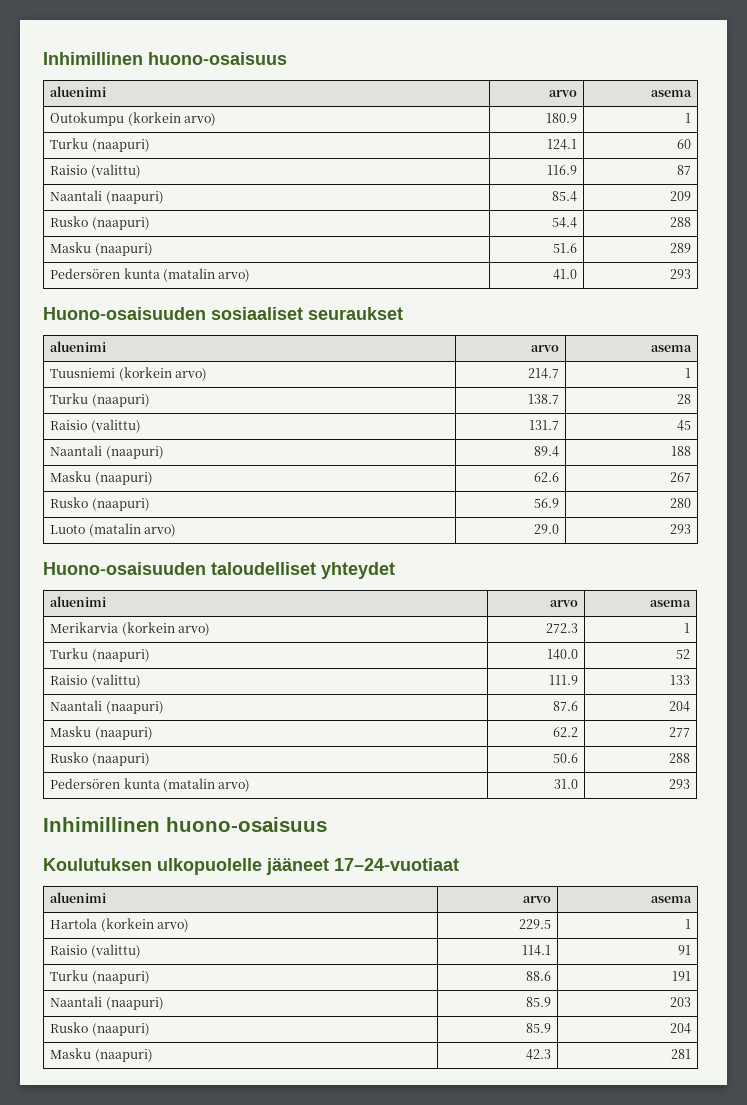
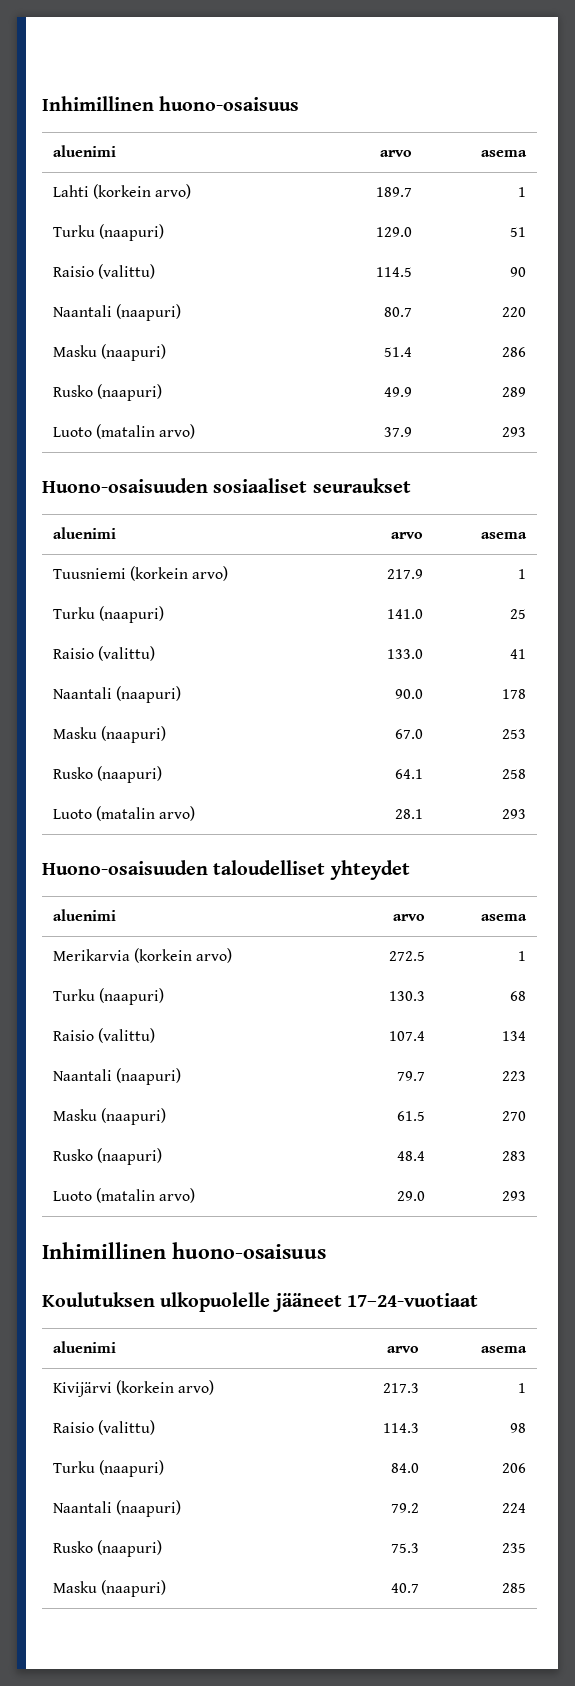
[50,112,216,126] [545,113,577,123] [684,113,691,123] [50,138,150,152] [546,139,577,150] [676,139,691,149] [50,164,141,178] [546,165,577,175] [676,165,691,175] [50,190,164,204] [551,191,577,202] [669,191,691,201] [50,216,150,230] [551,217,577,228] [669,217,691,227] [50,242,153,256] [552,243,577,253] Outokumpu (korkein arvo) | 180.9 | 1 // Turku (naapuri) | 124.1 | 60 // Raisio (valittu) | 116.9 | 87 // Naantali (naapuri) | 85.4 | 209 // Rusko (naapuri) | 54.4 | 288 // Masku (naapuri) | 51.6 -> [52,184,191,199] [376,187,413,197] [518,187,527,197] [52,224,164,241] [376,227,413,237] [510,227,527,237] [52,264,155,279] [376,267,413,277] [510,267,527,277] [52,304,181,321] [384,307,413,317] [502,307,527,317] [52,344,166,361] [384,347,413,357] [502,347,527,357] [52,384,162,401] [384,387,413,397] Lahti (korkein arvo) | 189.7 | 1 // Turku (naapuri) | 129.0 | 51 // Raisio (valittu) | 114.5 | 90 // Naantali (naapuri) | 80.7 | 220 // Masku (naapuri) | 51.4 | 286 // Rusko (naapuri) | 49.9
[50,268,251,282] [552,269,577,280] Pedersören kunta (matalin arvo) | 41.0 -> [52,424,195,439] [384,427,413,437] Luoto (matalin arvo) | 37.9
[527,368,559,379] [684,368,691,378] [50,393,150,407] [527,394,559,404] [676,394,691,404] [50,419,141,433] [528,420,559,430] [676,420,691,431] [50,445,164,459] [533,446,559,457] [670,446,691,456] [50,471,153,485] [533,472,559,482] [669,472,691,482] [50,497,150,511] [533,498,559,508] [669,498,691,508] [50,523,176,537] [533,524,559,534] 214.7 | 1 // Turku (naapuri) | 138.7 | 28 // Raisio (valittu) | 131.7 | 45 // Naantali (naapuri) | 89.4 | 188 // Masku (naapuri) | 62.6 | 267 // Rusko (naapuri) | 56.9 | 280 // Luoto (matalin arvo) | 29.0 -> [387,569,424,579] [518,569,527,579] [52,606,164,623] [387,609,424,619] [510,609,527,619] [52,646,155,661] [387,649,424,659] [510,649,527,659] [52,686,181,703] [395,689,424,699] [502,689,527,699] [52,726,166,743] [395,729,424,739] [502,729,527,739] [52,766,162,783] [395,769,424,779] [502,769,527,779] [52,806,195,821] [395,809,424,819] 217.9 | 1 // Turku (naapuri) | 141.0 | 25 // Raisio (valittu) | 133.0 | 41 // Naantali (naapuri) | 90.0 | 178 // Masku (naapuri) | 67.0 | 253 // Rusko (naapuri) | 64.1 | 258 // Luoto (matalin arvo) | 28.1
[545,623,578,633] [683,623,690,633] [50,648,150,662] [546,649,578,660] [675,649,690,659] [50,674,141,688] [548,675,578,685] [669,675,690,685] [50,700,164,714] [552,701,578,711] [668,701,690,712] [50,726,153,740] [552,727,578,737] [668,727,690,737] [50,752,150,766] [552,753,578,763] [668,753,690,763] [50,778,251,792] [553,779,578,789] 272.3 | 1 // Turku (naapuri) | 140.0 | 52 // Raisio (valittu) | 111.9 | 133 // Naantali (naapuri) | 87.6 | 204 // Masku (naapuri) | 62.2 | 277 // Rusko (naapuri) | 50.6 | 288 // Pedersören kunta (matalin arvo) | 31.0 -> [389,951,426,961] [518,951,527,961] [52,988,164,1005] [389,991,426,1001] [510,991,527,1001] [52,1028,155,1043] [389,1031,426,1041] [502,1031,527,1041] [52,1068,181,1085] [397,1071,426,1081] [502,1071,527,1081] [52,1108,166,1125] [397,1111,426,1121] [502,1111,527,1121] [52,1148,162,1165] [397,1151,426,1161] [502,1151,527,1161] [52,1188,195,1203] [397,1191,426,1201] 272.5 | 1 // Turku (naapuri) | 130.3 | 68 // Raisio (valittu) | 107.4 | 134 // Naantali (naapuri) | 79.7 | 223 // Masku (naapuri) | 61.5 | 270 // Rusko (naapuri) | 48.4 | 283 // Luoto (matalin arvo) | 29.0
[50,918,189,932] [518,919,551,929] Hartola (korkein arvo) | 229.5 -> [52,1380,214,1397] [383,1383,420,1393] Kivijärvi (korkein arvo) | 217.3
[521,945,551,956] [677,945,691,955] [50,970,150,984] [525,971,551,981] [671,971,691,981] [50,996,164,1010] [525,997,551,1007] [669,997,691,1007] [50,1022,150,1036] [525,1023,551,1033] [669,1023,691,1034] [50,1048,153,1062] [525,1049,551,1060] [670,1049,691,1059] 114.1 | 91 // Turku (naapuri) | 88.6 | 191 // Naantali (naapuri) | 85.9 | 203 // Rusko (naapuri) | 85.9 | 204 // Masku (naapuri) | 42.3 | 281 -> [383,1423,420,1433] [510,1423,527,1433] [52,1460,164,1477] [391,1463,420,1473] [502,1463,527,1473] [52,1500,181,1517] [391,1503,420,1513] [502,1503,527,1513] [52,1540,162,1557] [391,1543,420,1553] [502,1543,527,1553] [52,1580,166,1597] [391,1583,420,1593] [502,1583,527,1593] 114.3 | 98 // Turku (naapuri) | 84.0 | 206 // Naantali (naapuri) | 79.2 | 224 // Rusko (naapuri) | 75.3 | 235 // Masku (naapuri) | 40.7 | 285

